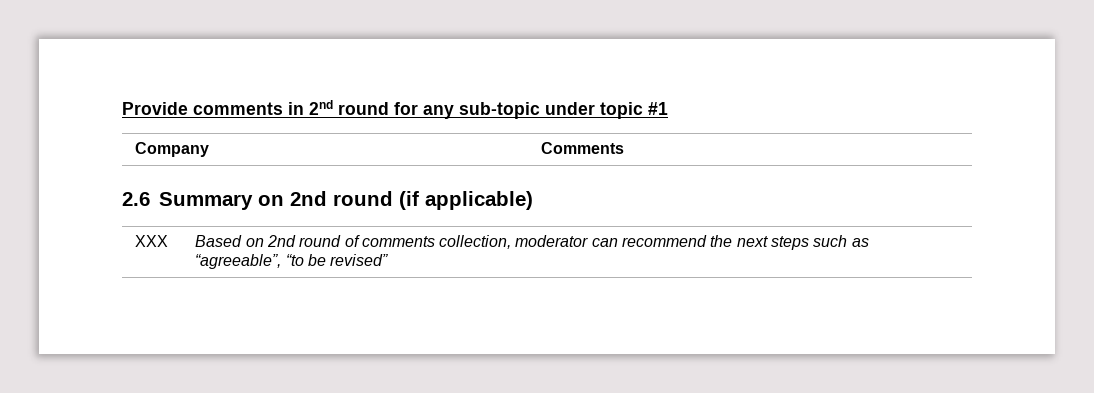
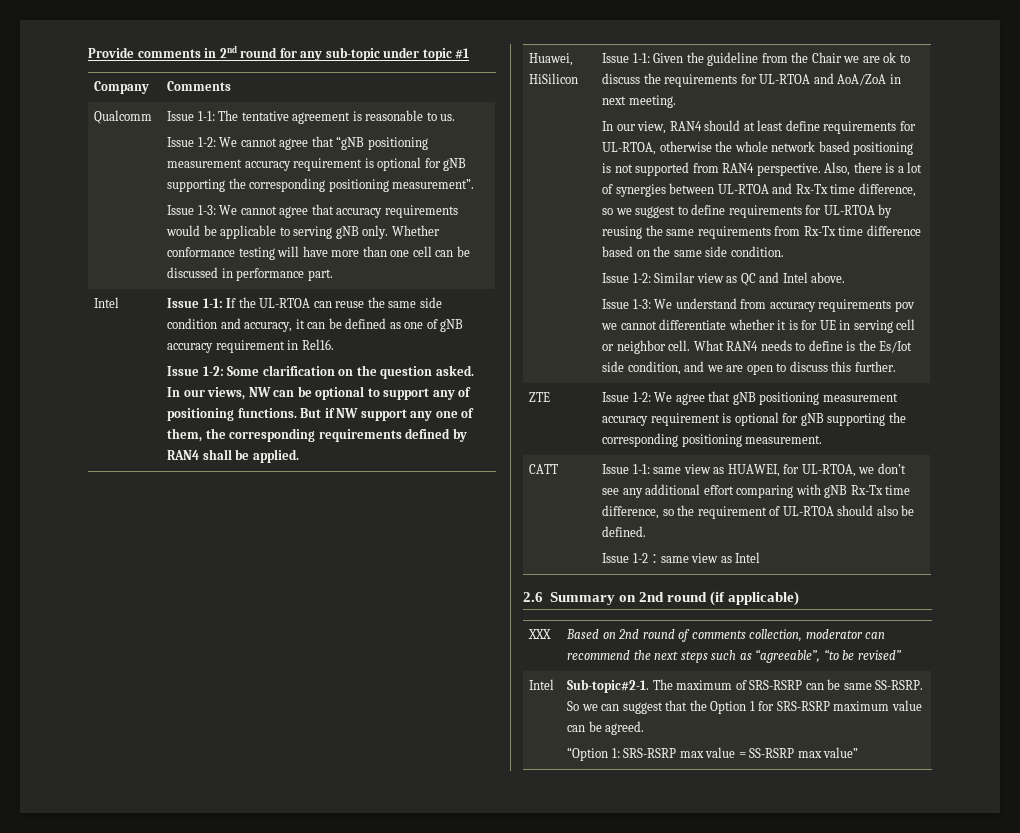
(625, 148) none -> [94,110,153,124] [167,110,456,124] [167,136,428,150] [167,157,467,171] [167,178,475,192] [167,204,458,218] [166,225,440,239] [167,246,470,260] [167,267,333,281] [94,297,120,308] [167,297,442,308] [167,318,464,332] [167,339,334,353] [167,365,474,379] [167,386,472,400] [167,408,475,421] [167,428,467,442] [167,449,299,463] [529,53,574,66] [529,73,579,84] [602,52,910,66] [602,73,901,87] [602,95,676,108] [602,120,916,134] [602,141,914,155] [602,162,923,176] [602,183,916,197] [602,204,893,218] [602,225,921,239] [602,246,784,257] [602,272,846,286] [602,298,915,312] [601,319,916,333] [602,340,913,354] [602,361,896,375] [529,392,551,402] [602,391,898,405] [602,412,906,426] [602,433,823,447] [529,464,559,474] [602,463,906,477] [602,484,911,498] [602,505,915,519] [602,526,647,537] [602,552,761,563] // Qualcomm | Issue 1-1: The tentative agreement is reasonable to us. // Issue 1-2: We cannot agree that “gNB positioning measurement accuracy requirement is optional for gNB supporting the corresponding positioning measurement”. // Issue 1-3: We cannot agree that accuracy requirements would be applicable to serving gNB only. Whether conformance testing will have more than one cell can be discussed in performance part. // Intel | Issue 1-1: If the UL-RTOA can reuse the same side condition and accuracy, it can be defined as one of gNB accuracy requirement in Rel16. // Issue 1-2: Some clarification on the question asked. In our views, NW can be optional to support any of positioning functions. But if NW support any one of them, the corresponding requirements defined by RAN4 shall be applied. // Huawei, HiSilicon | Issue 1-1: Given the guideline from the Chair we are ok to discuss the requirements for UL-RTOA and AoA/ZoA in next meeting. // In our view, RAN4 should at least define requirements for UL-RTOA, otherwise the whole network based positioning is not supported from RAN4 perspective. Also, there is a lot of synergies between UL-RTOA and Rx-Tx time difference, so we suggest to define requirements for UL-RTOA by reusing the same requirements from Rx-Tx time difference based on the same side condition. // Issue 1-2: Similar view as QC and Intel above. // Issue 1-3: We understand from accuracy requirements pov we cannot differentiate whether it is for UE in serving cell or neighbor cell. What RAN4 needs to define is the Es/Iot side condition, and we are open to discuss this further. // ZTE | Issue 1-2: We agree that gNB positioning measurement accuracy requirement is optional for gNB supporting the corresponding positioning measurement. // CATT | Issue 1-1: same view as HUAWEI, for UL-RTOA, we don’t see any additional effort comparing with gNB Rx-Tx time difference, so the requirement of UL-RTOA should also be defined. // Issue 1-2：same view as Intel
(389, 260) none -> [529,679,555,690] [567,679,924,693] [567,700,922,714] [567,721,645,735] [567,747,859,761] // Intel | Sub-topic#2-1. The maximum of SRS-RSRP can be same SS-RSRP. So we can suggest that the Option 1 for SRS-RSRP maximum value can be agreed. // “Option 1: SRS-RSRP max value = SS-RSRP max value”

